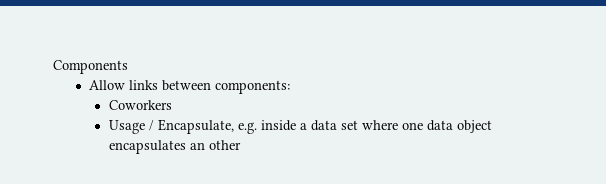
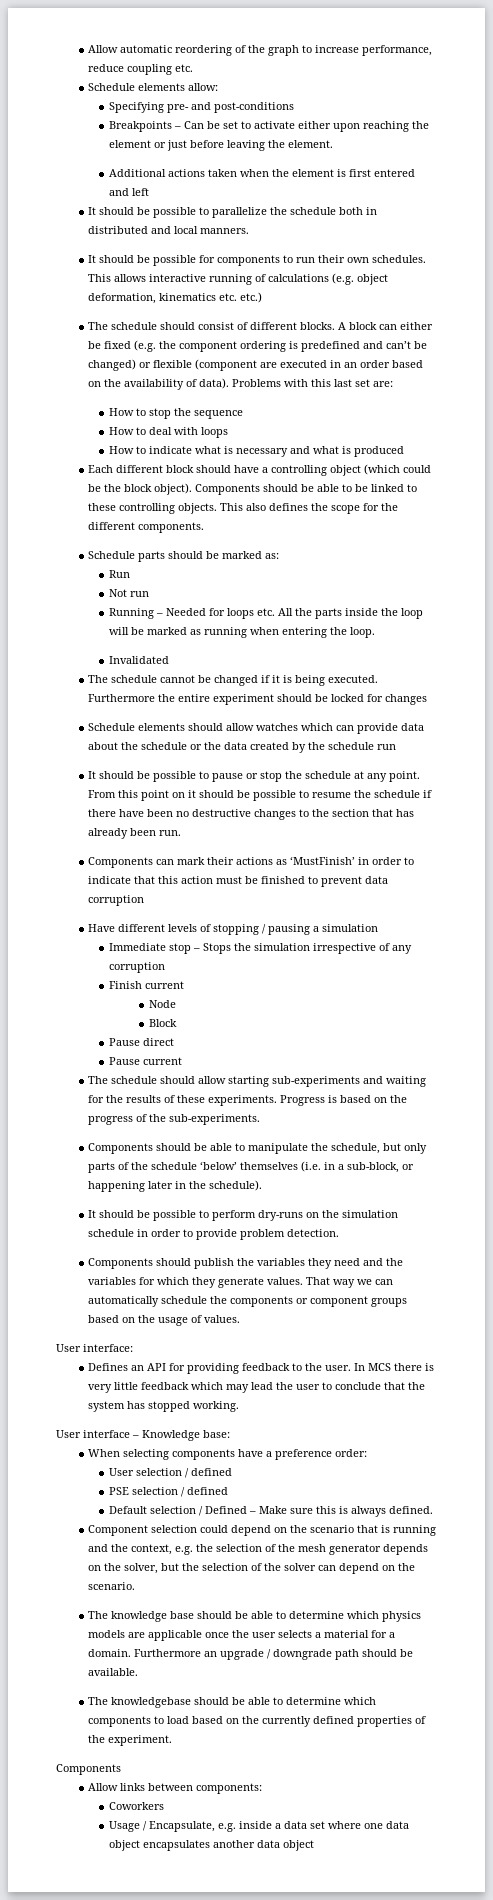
(53, 67) none -> [88,45,433,56] [88,64,194,75] [88,83,219,91] [108,102,294,113] [108,121,429,132] [108,140,333,151] [108,169,415,177] [108,188,149,196] [88,207,378,218] [88,226,250,234] [88,255,427,266] [88,273,389,285] [88,292,263,304] [88,322,434,330] [88,340,428,352] [88,359,424,371] [88,378,394,390] [108,408,243,419] [108,427,228,438] [108,446,404,457] [88,464,432,476] [88,483,418,495] [88,503,399,514] [88,522,205,533] [88,551,280,562] [108,570,130,578] [108,589,149,597] [108,608,423,619] [108,627,375,638] [108,656,169,664] [88,675,379,686] [88,694,428,705] [88,723,425,734] [88,742,397,753] [88,771,421,782] [88,790,433,801] [88,809,415,820] [88,828,182,839] [88,856,415,868] [88,876,389,887] [88,895,145,906] [88,924,379,935] [108,943,412,954] [108,962,165,973] [108,981,184,989] [149,1000,177,1008] [149,1019,178,1027] [108,1038,174,1046] [108,1057,182,1065] [88,1076,427,1087] [88,1095,408,1106] [88,1114,261,1125] [88,1143,428,1154] [88,1161,415,1173] [88,1180,263,1192] [88,1210,399,1221] [88,1229,340,1240] [88,1258,404,1269] [88,1277,394,1288] [88,1296,408,1307] [88,1315,241,1326] [56,1344,133,1352] [88,1363,435,1374] [88,1382,426,1393] [88,1401,240,1412] [56,1430,230,1441] [88,1449,368,1460] [108,1468,232,1478] [108,1487,228,1497] [108,1506,433,1517] [88,1525,437,1536] [88,1544,429,1555] [88,1563,416,1574] [88,1582,136,1590] [88,1611,422,1622] [88,1630,396,1641] [88,1649,414,1660] [88,1668,139,1676] [88,1697,377,1708] [88,1716,427,1727] [88,1735,173,1746] Allow automatic reordering of the graph to increase performance, reduce coupling etc. // Schedule elements allow: // Specifying pre- and post-conditions // Breakpoints – Can be set to activate either upon reaching the element or just before leaving the element. // Additional actions taken when the element is first entered and left // It should be possible to parallelize the schedule both in distributed and local manners. // It should be possible for components to run their own schedules. This allows interactive running of calculations (e.g. object deformation, kinematics etc. etc.) // The schedule should consist of different blocks. A block can either be fixed (e.g. the component ordering is predefined and can’t be changed) or flexible (component are executed in an order based on the availability of data). Problems with this last set are: // How to stop the sequence // How to deal with loops // How to indicate what is necessary and what is produced // Each different block should have a controlling object (which could be the block object). Components should be able to be linked to these controlling objects. This also defines the scope for the different components. // Schedule parts should be marked as: // Run // Not run // Running – Needed for loops etc. All the parts inside the loop will be marked as running when entering the loop. // Invalidated // The schedule cannot be changed if it is being executed. Furthermore the entire experiment should be locked for changes // Schedule elements should allow watches which can provide data about the schedule or the data created by the schedule run // It should be possible to pause or stop the schedule at any point. From this point on it should be possible to resume the schedule if there have been no destructive changes to the section that has already been run. // Components can mark their actions as ‘MustFinish’ in order to indicate that this action must be finished to prevent data corruption // Have different levels of stopping / pausing a simulation // Immediate stop – Stops the simulation irrespective of any corruption // Finish current // Node // Block // Pause direct // Pause current // The schedule should allow starting sub-experiments and waiting for the results of these experiments. Progress is based on the progress of the sub-experiments. // Components should be able to manipulate the schedule, but only parts of the schedule ‘below’ themselves (i.e. in a sub-block, or happening later in the schedule). // It should be possible to perform dry-runs on the simulation schedule in order to provide problem detection. // Components should publish the variables they need and the variables for which they generate values. That way we can automatically schedule the components or component groups based on the usage of values. // User interface: // Defines an API for providing feedback to the user. In MCS there is very little feedback which may lead the user to conclude that the system has stopped working. // User interface – Knowledge base: // When selecting components have a preference order: // User selection / defined // PSE selection / defined // Default selection / Defined – Make sure this is always defined. // Component selection could depend on the scenario that is running and the context, e.g. the selection of the mesh generator depends on the solver, but the selection of the solver can depend on the scenario. // The knowledge base should be able to determine which physics models are applicable once the user selects a material for a domain. Furthermore an upgrade / downgrade path should be available. // The knowledgebase should be able to determine which components to load based on the currently defined properties of the experiment. //
[189,140,241,150] an other -> [212,1840,314,1851] another data object

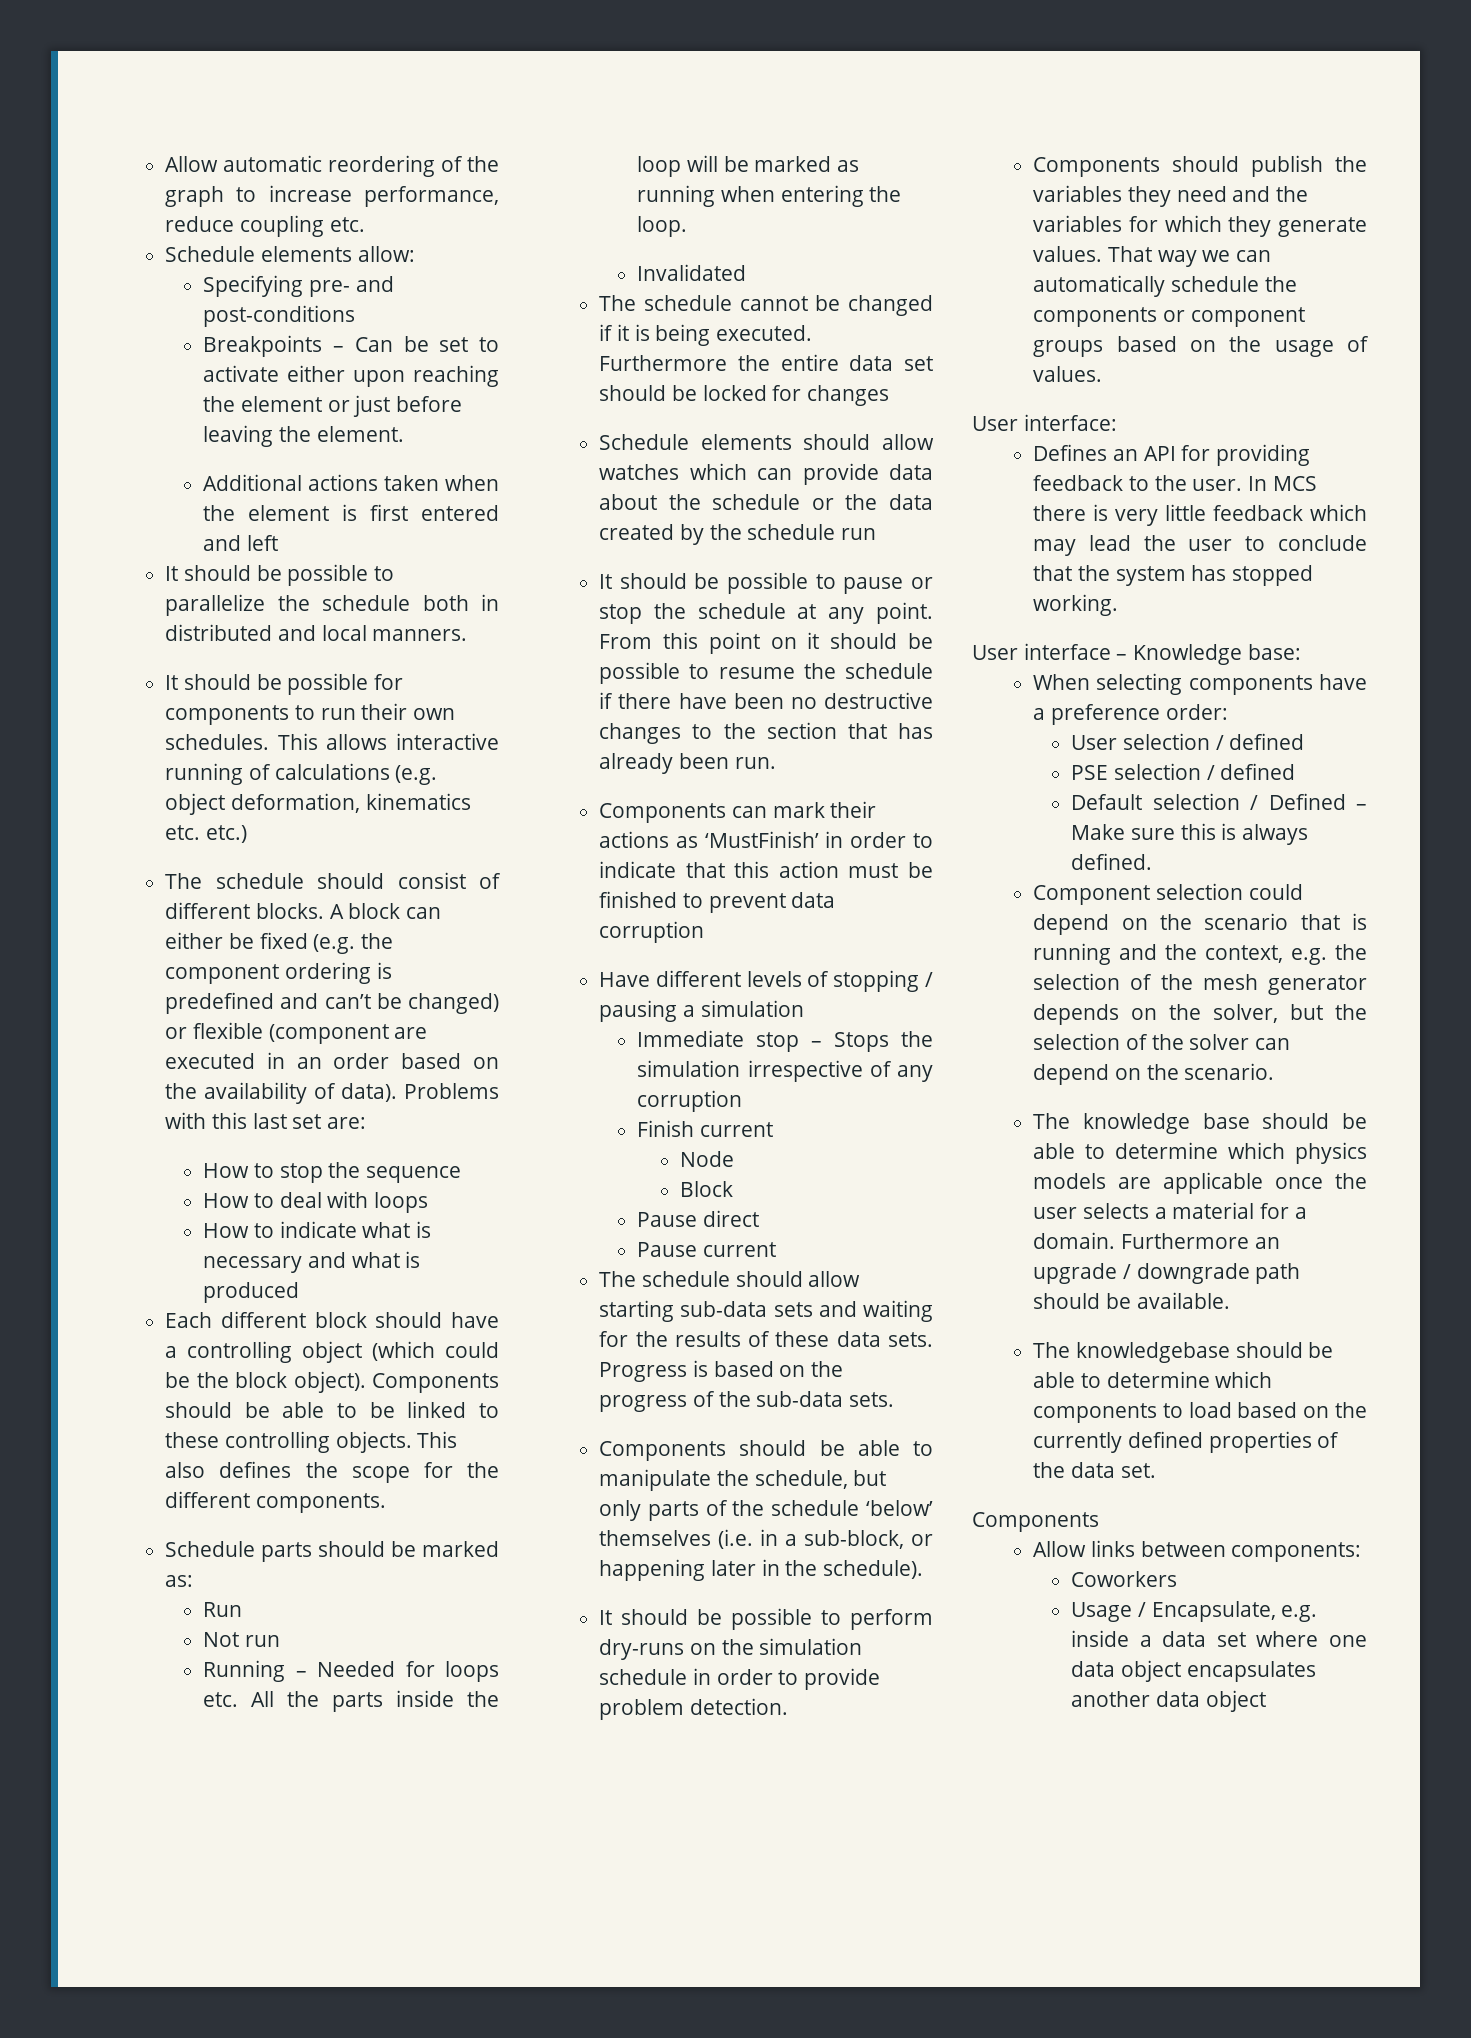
[213,694,275,705] experiment -> [849,355,933,371] data set
[272,1076,361,1087] sub-experiments -> [680,1301,813,1317] sub-data sets
[208,1095,278,1106] experiments. -> [836,1331,934,1347] data sets.
[169,1114,261,1125] sub-experiments. -> [756,1391,894,1407] sub-data sets.
[108,1735,173,1746] experiment. -> [1070,1462,1156,1478] data set.

